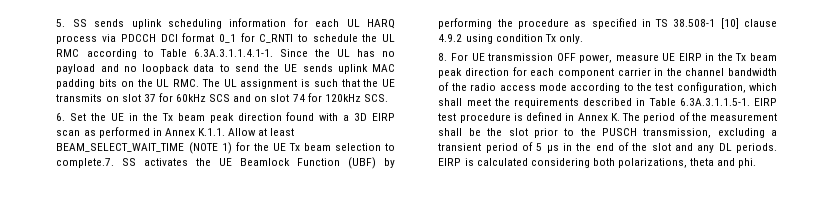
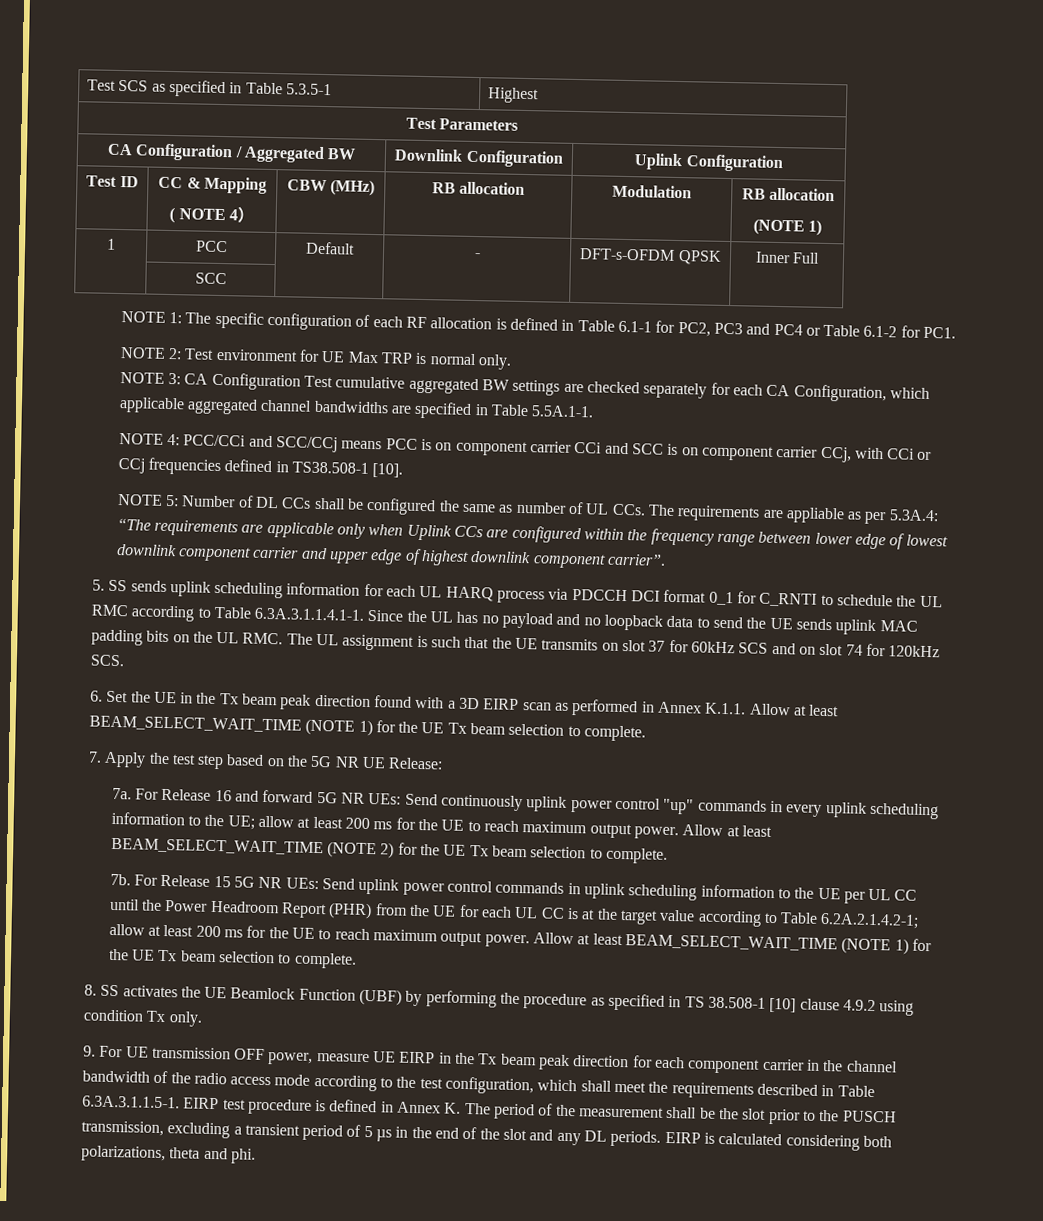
(56, 23) none -> [86,79,332,98] [487,87,539,104] [405,117,519,131] [106,143,357,164] [394,148,564,168] [634,153,784,173] [86,175,139,188] [158,176,267,194] [169,206,254,224] [286,179,376,197] [431,181,526,195] [612,184,692,199] [741,187,836,202] [752,218,823,236] [107,238,116,250] [195,240,228,253] [305,241,355,255] [473,252,481,258] [579,248,722,265] [754,251,821,264] [194,272,227,285] [120,311,957,339] [119,347,512,370] [119,372,930,403] [118,397,595,419] [118,433,933,463] [117,457,404,478] [117,494,939,525] [116,517,948,550] [116,543,666,569] Test SCS as specified in Table 5.3.5-1 | Highest // Test Parameters // CA Configuration / Aggregated BW | Downlink Configuration | Uplink Configuration // Test ID | CC & Mapping // ( NOTE 4） | CBW (MHz) | RB allocation | Modulation | RB allocation // (NOTE 1) // 1 | PCC | Default | - | DFT-s-OFDM QPSK | Inner Full // | SCC | | | | // NOTE 1: The specific configuration of each RF allocation is defined in Table 6.1-1 for PC2, PC3 and PC4 or Table 6.1-2 for PC1. // NOTE 2: Test environment for UE Max TRP is normal only. // NOTE 3: CA Configuration Test cumulative aggregated BW settings are checked separately for each CA Configuration, which applicable aggregated channel bandwidths are specified in Table 5.5A.1-1. // NOTE 4: PCC/CCi and SCC/CCj means PCC is on component carrier CCi and SCC is on component carrier CCj, with CCi or CCj frequencies defined in TS38.508-1 [10]. // NOTE 5: Number of DL CCs shall be configured the same as number of UL CCs. The requirements are appliable as per 5.3A.4: “The requirements are applicable only when Uplink CCs are configured within the frequency range between lower edge of lowest downlink component carrier and upper edge of highest downlink component carrier”. //
[56,158,115,168] complete.7. -> [584,725,647,742] [87,751,444,770] [111,787,939,820] [110,811,772,840] [110,837,668,864] [109,873,918,904] [109,898,920,929] [108,923,932,955] [108,948,357,969] [83,984,97,996] complete. // 7. Apply the test step based on the 5G NR UE Release: // 7a. For Release 16 and forward 5G NR UEs: Send continuously uplink power control "up" commands in every uplink scheduling information to the UE; allow at least 200 ms for the UE to reach maximum output power. Allow at least BEAM_SELECT_WAIT_TIME (NOTE 2) for the UE Tx beam selection to complete. // 7b. For Release 15 5G NR UEs: Send uplink power control commands in uplink scheduling information to the UE per UL CC until the Power Headroom Report (PHR) from the UE for each UL CC is at the target value according to Table 6.2A.2.1.4.2-1; allow at least 200 ms for the UE to reach maximum output power. Allow at least BEAM_SELECT_WAIT_TIME (NOTE 1) for the UE Tx beam selection to complete. // 8.
[438,53,448,61] 8. -> [82,1045,96,1057] 9.

